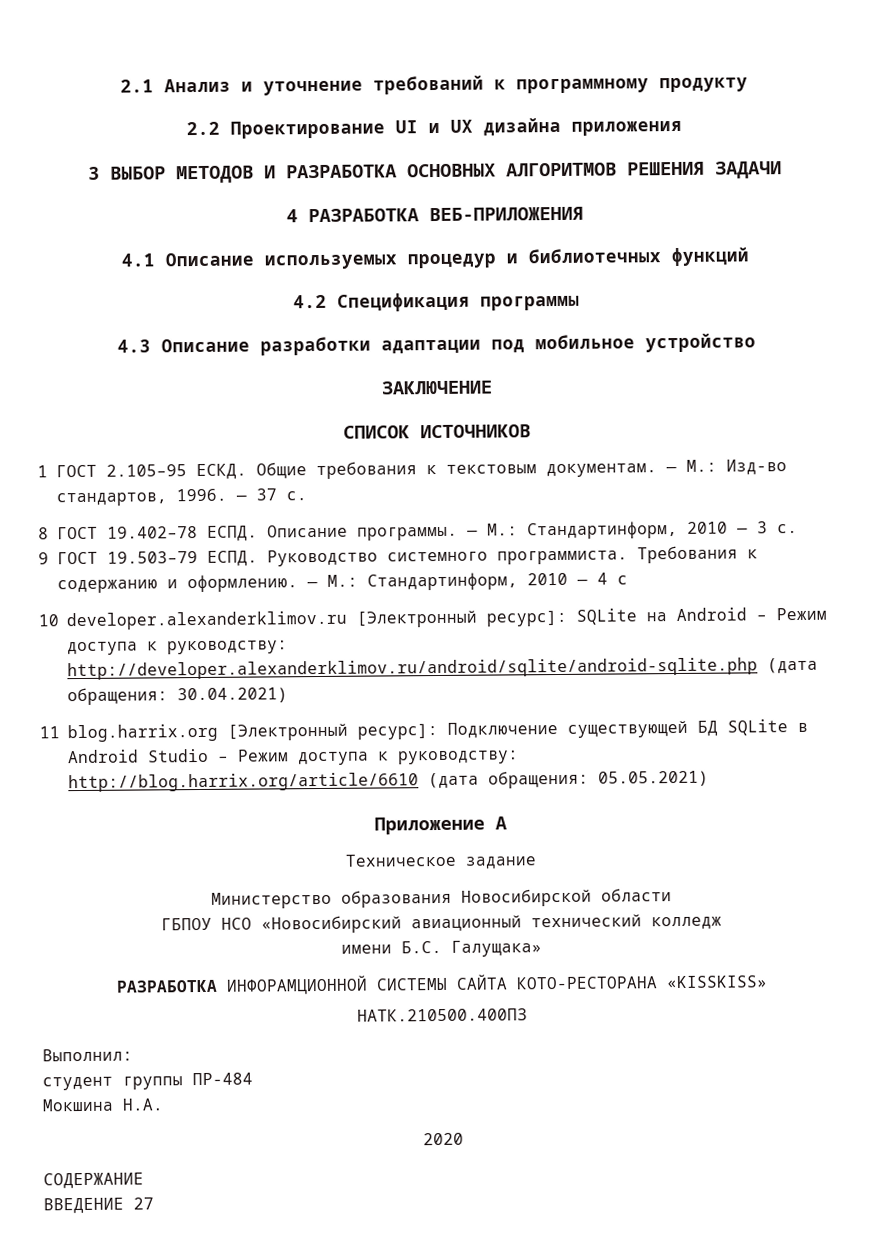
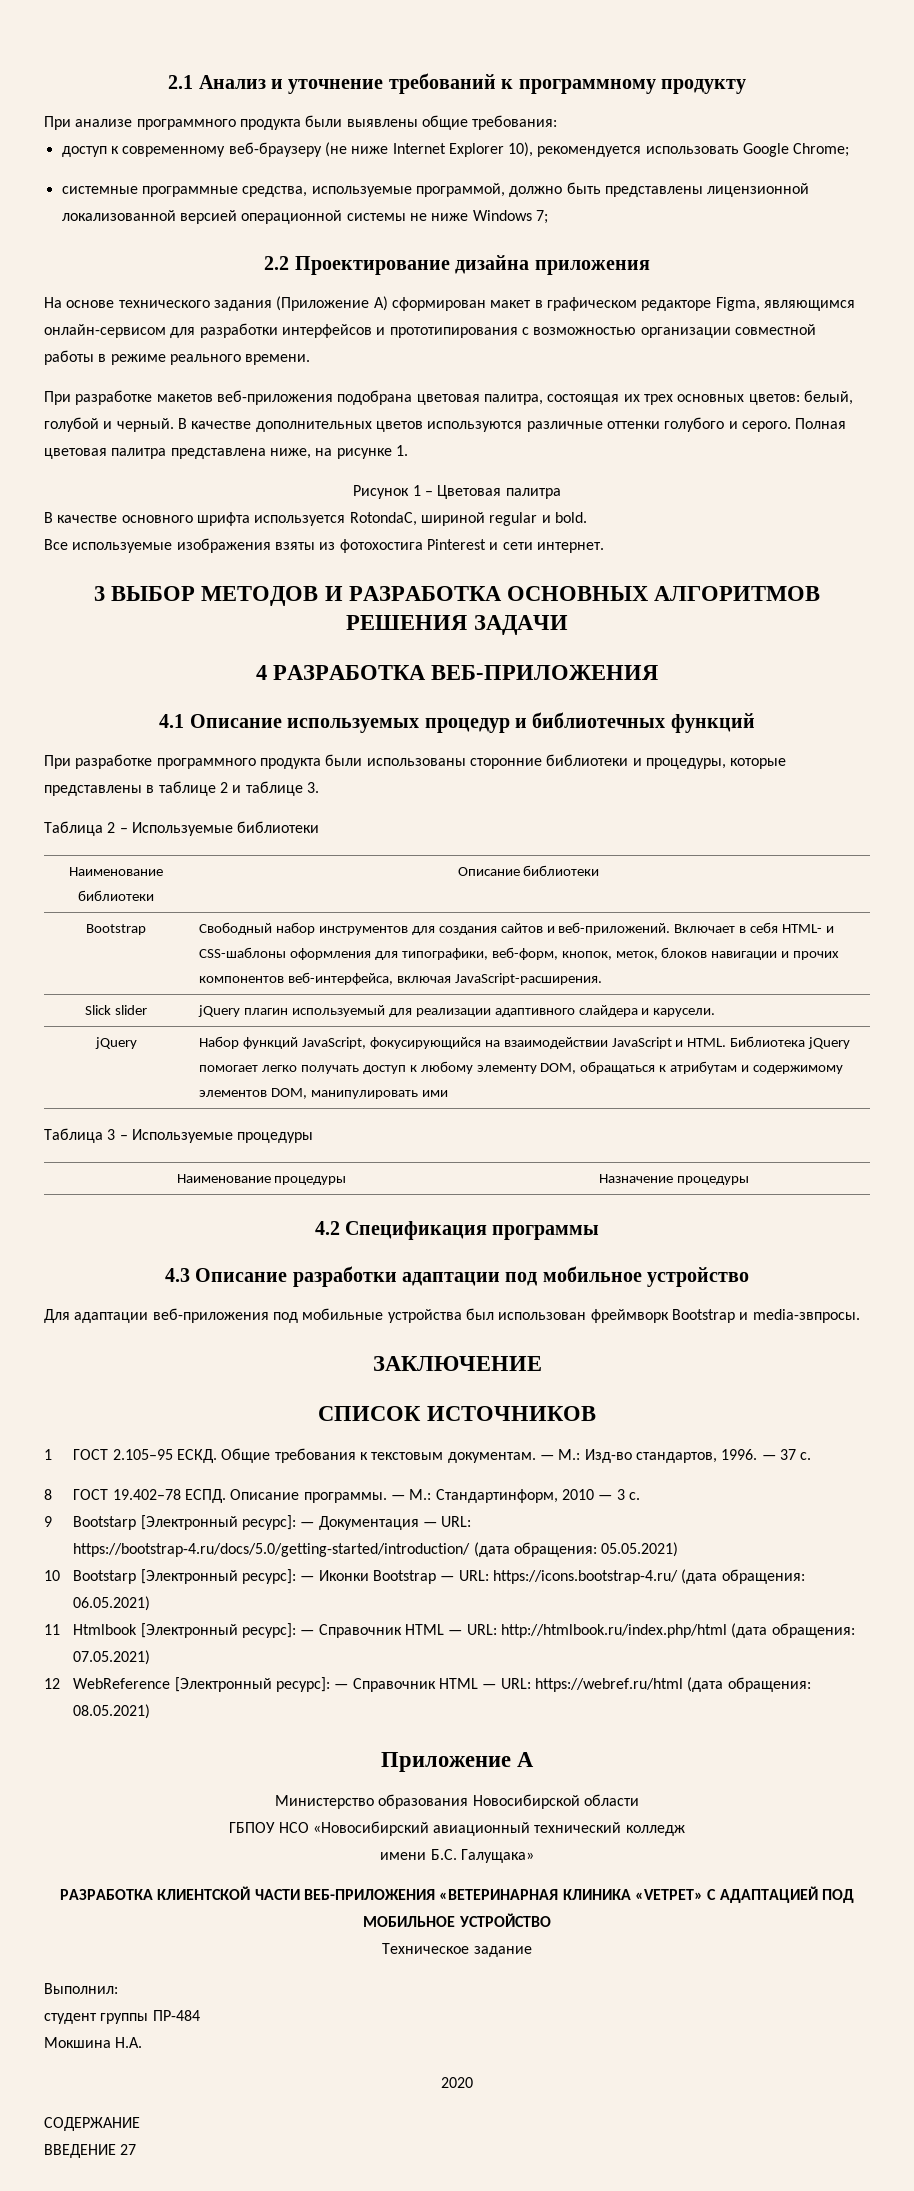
(748, 85) none -> [44,115,558,130] [61,142,850,157] [61,182,810,197] [61,210,548,224] // При анализе программного продукта были выявлены общие требования: // доступ к современному веб-браузеру (не ниже Internet Explorer 10), рекомендуется использовать Google Chrome; // системные программные средства, используемые программой, должно быть представлены лицензионной локализованной версией операционной системы не ниже Windows 7;
[395,119,473,134] UI и UX -> (450, 265) none
(682, 128) none -> [44,296,855,311] [44,323,816,338] [44,350,311,365] [44,390,853,405] [44,417,847,432] [44,445,408,459] [353,485,561,499] [44,512,587,526] [44,538,604,553] // На основе технического задания (Приложение А) сформирован макет в графическом редакторе Figma, являющимся онлайн-сервисом для разработки интерфейсов и прототипирования с возможностью организации совместной работы в режиме реального времени. // При разработке макетов веб-приложения подобрана цветовая палитра, состоящая их трех основных цветов: белый, голубой и черный. В качестве дополнительных цветов используются различные оттенки голубого и серого. Полная цветовая палитра представлена ниже, на рисунке 1. // Рисунок 1 – Цветовая палитра // В качестве основного шрифта используется RotondaC, шириной regular и bold. // Все используемые изображения взяты из фотохостига Pinterest и сети интернет.
(749, 257) none -> [44,754,787,769] [44,781,319,796] [44,821,320,836] [69,867,163,876] [78,890,154,901] [457,865,600,876] [86,924,146,935] [199,922,835,935] [199,947,840,960] [199,972,602,985] [85,1005,147,1015] [198,1005,716,1017] [94,1037,137,1049] [199,1036,851,1049] [199,1061,844,1074] [199,1088,448,1099] [44,1128,314,1143] [176,1174,347,1185] [599,1174,749,1185] // При разработке программного продукта были использованы сторонние библиотеки и процедуры, которые представлены в таблице 2 и таблице 3. // Таблица 2 – Используемые библиотеки // Наименование библиотеки | Описание библиотеки // Bootstrap | Свободный набор инструментов для создания сайтов и веб-приложений. Включает в себя HTML- и CSS-шаблоны оформления для типографики, веб-форм, кнопок, меток, блоков навигации и прочих компонентов веб-интерфейса, включая JavaScript-расширения. // Slick slider | jQuery плагин используемый для реализации адаптивного слайдера и карусели. // jQuery | Набор функций JavaScript, фокусирующийся на взаимодействии JavaScript и HTML. Библиотека jQuery помогает легко получать доступ к любому элементу DOM, обращаться к атрибутам и содержимому элементов DOM, манипулировать ими // Таблица 3 – Используемые процедуры // Наименование процедуры | Назначение процедуры
(756, 343) none -> [44,1308,860,1323] // Для адаптации веб-приложения под мобильные устройства был использован фреймворк Bootstrap и media-звпросы.
[57,545,759,567] [57,572,629,594] [38,607,827,631] [67,640,288,656] [67,657,818,681] [67,687,288,706] [39,719,808,743] [68,748,519,766] [68,770,709,793] ГОСТ 19.503–79 ЕСПД. Руководство системного программиста. Требования к содержанию и оформлению. — М.: Стандартинформ, 2010 — 4 с // 10 developer.alexanderklimov.ru [Электронный ресурс]: SQLite на Android – Режим доступа к руководству: http://developer.alexanderklimov.ru/android/sqlite/android-sqlite.php (дата обращения: 30.04.2021) // 11 blog.harrix.org [Электронный ресурс]: Подключение существующей БД SQLite в Android Studio – Режим доступа к руководству: http://blog.harrix.org/article/6610 (дата обращения: 05.05.2021) -> [73,1515,472,1530] [73,1542,679,1557] [44,1569,805,1584] [73,1596,151,1611] [44,1623,855,1638] [73,1650,151,1665] [44,1677,811,1692] [73,1704,151,1719] Bootstarp [Электронный ресурс]: — Документация — URL: https://bootstrap-4.ru/docs/5.0/getting-started/introduction/ (дата обращения: 05.05.2021) // 10 Bootstarp [Электронный ресурс]: — Иконки Bootstrap — URL: https://icons.bootstrap-4.ru/ (дата обращения: 06.05.2021) // 11 Htmlbook [Электронный ресурс]: — Справочник HTML — URL: http://htmlbook.ru/index.php/html (дата обращения: 07.05.2021) // 12 WebReference [Электронный ресурс]: — Справочник HTML — URL: https://webref.ru/html (дата обращения: 08.05.2021)
[344,853,537,869] // Техническое задание -> (535, 1759) none
[225,974,768,995] [356,1008,528,1022] ИНФОРАМЦИОННОЙ СИСТЕМЫ САЙТА КОТО-РЕСТОРАНА «KISSKISS» // НАТК.210500.400ПЗ -> [157,1886,854,1903] [363,1913,551,1927] [382,1943,532,1957] КЛИЕНТСКОЙ ЧАСТИ ВЕБ-ПРИЛОЖЕНИЯ «ВЕТЕРИНАРНАЯ КЛИНИКА «VETPET» С АДАПТАЦИЕЙ ПОД МОБИЛЬНОЕ УСТРОЙСТВО // Техническое задание

